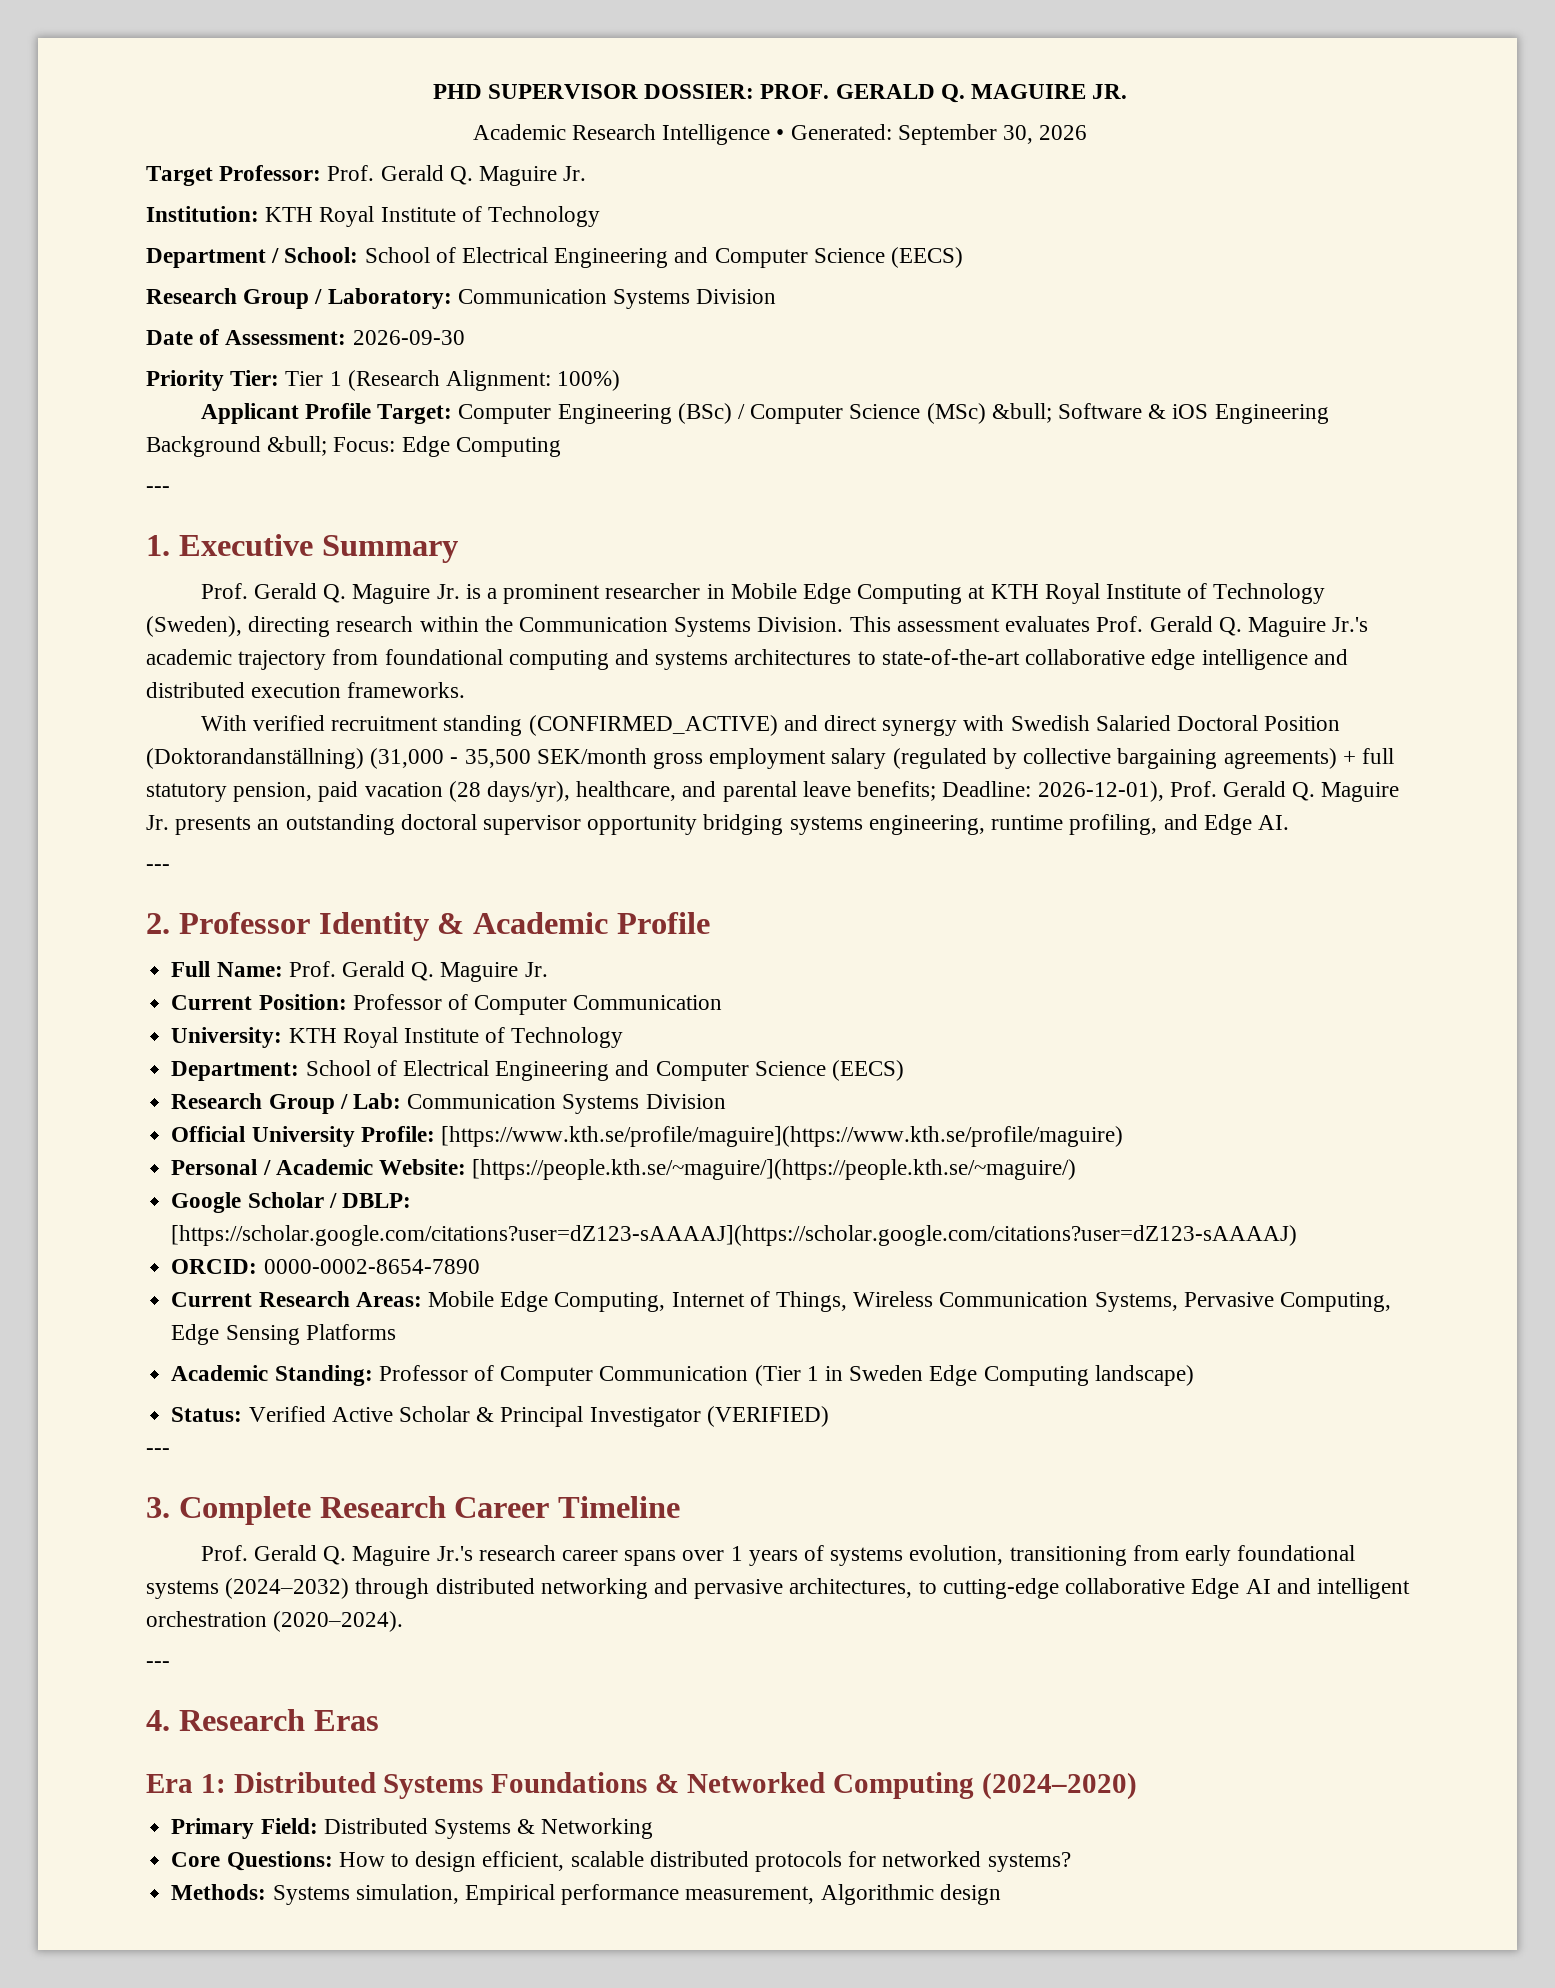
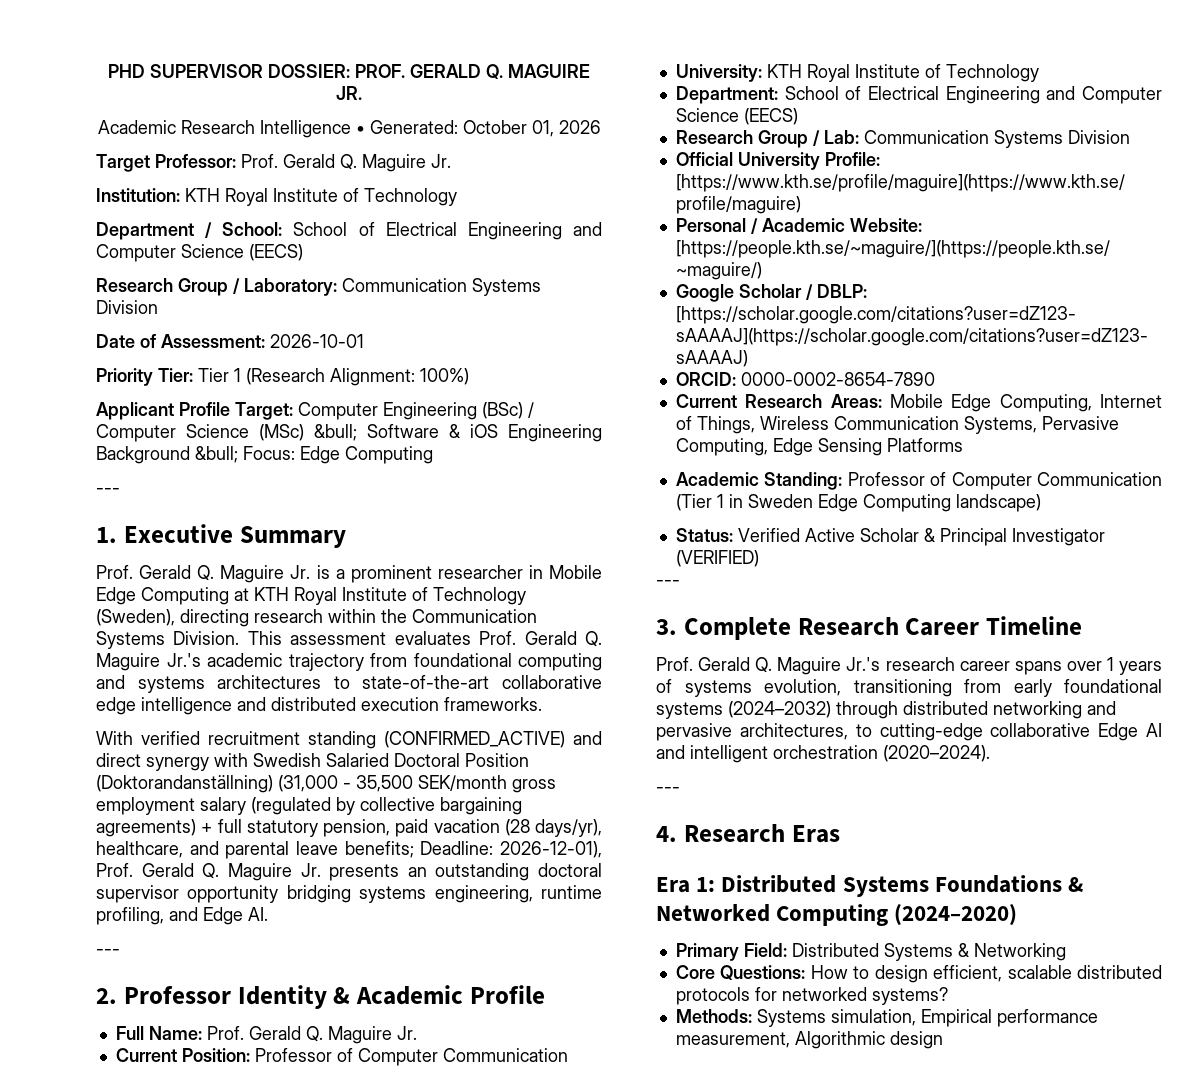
[897,124,1034,145] September 30, -> [462,120,554,137] October 01,
[352,330,465,345] 2026-09-30 -> [270,334,364,348] 2026-10-01

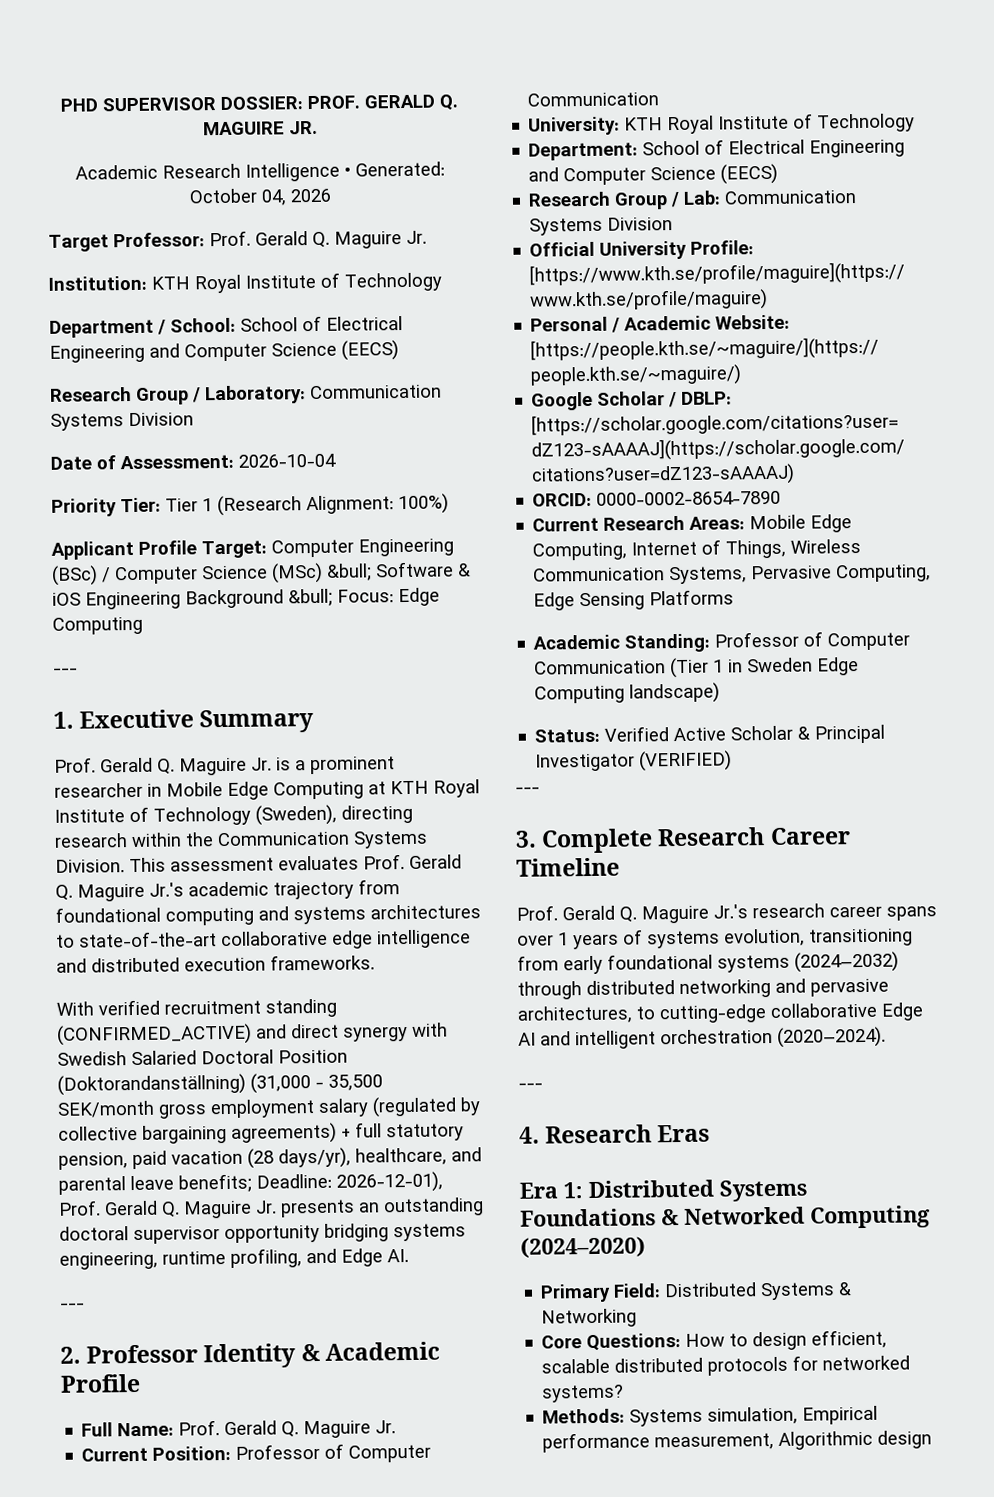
[531,120,554,137] 01, -> [261,189,287,206] 04,
[270,334,364,348] 2026-10-01 -> [238,453,336,468] 2026-10-04

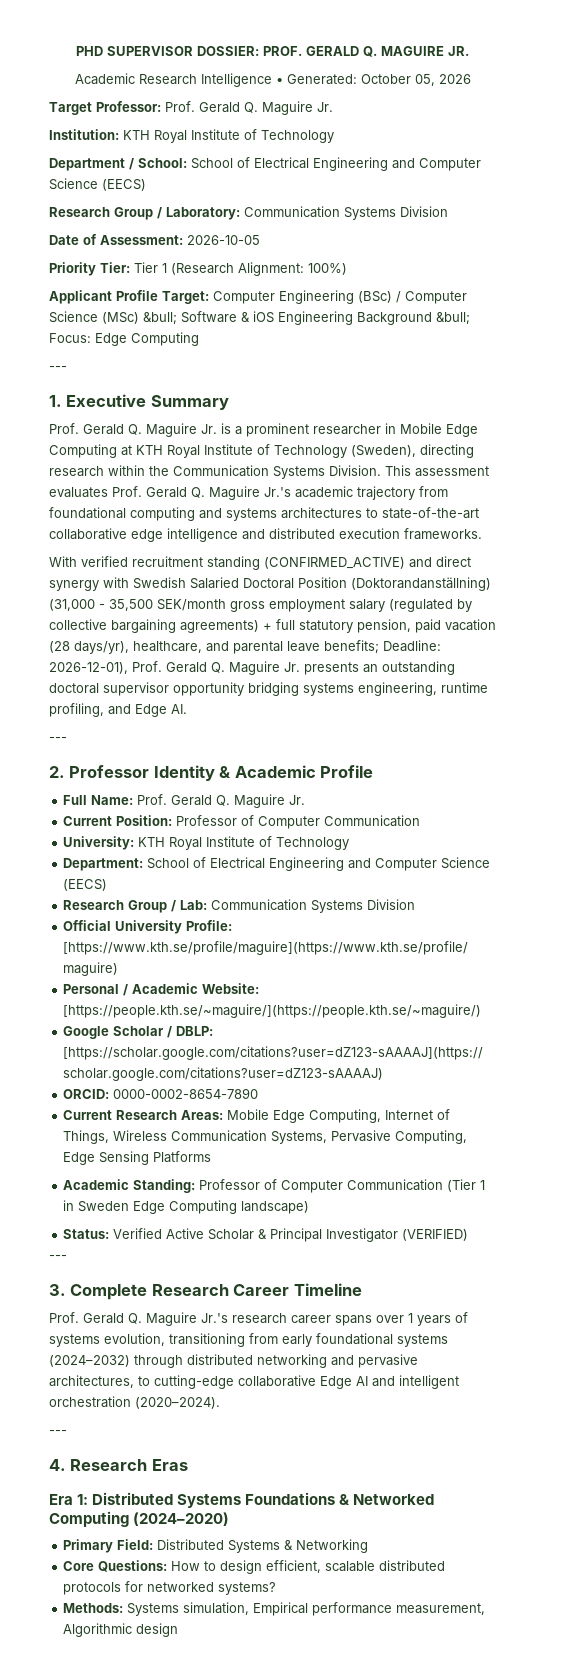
[261,189,287,206] 04, -> [414,74,435,86] 05,
[238,453,336,468] 2026-10-04 -> [187,235,260,245] 2026-10-05

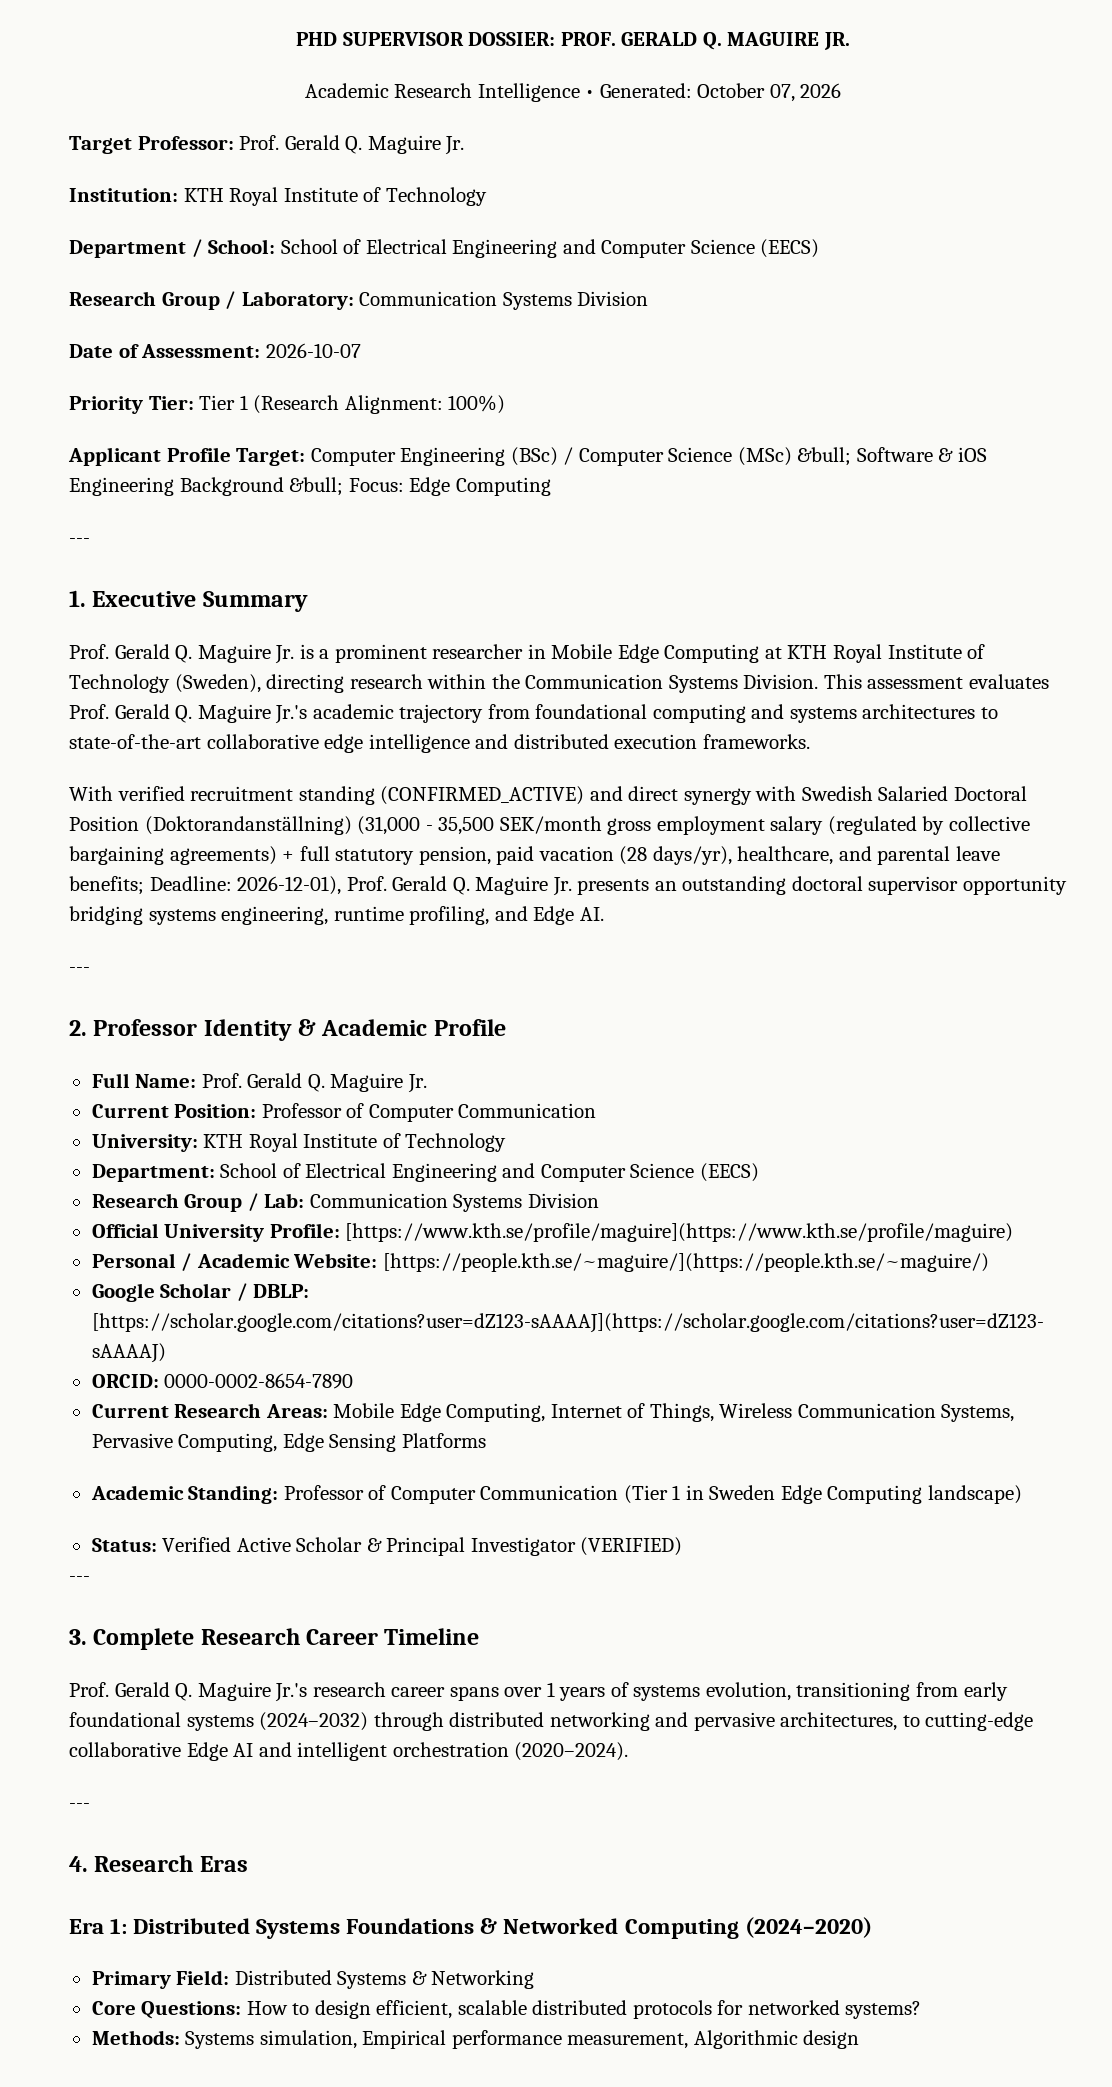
[414,74,435,86] 05, -> [769,84,795,102] 07,
[187,235,260,245] 2026-10-05 -> [265,343,361,358] 2026-10-07

